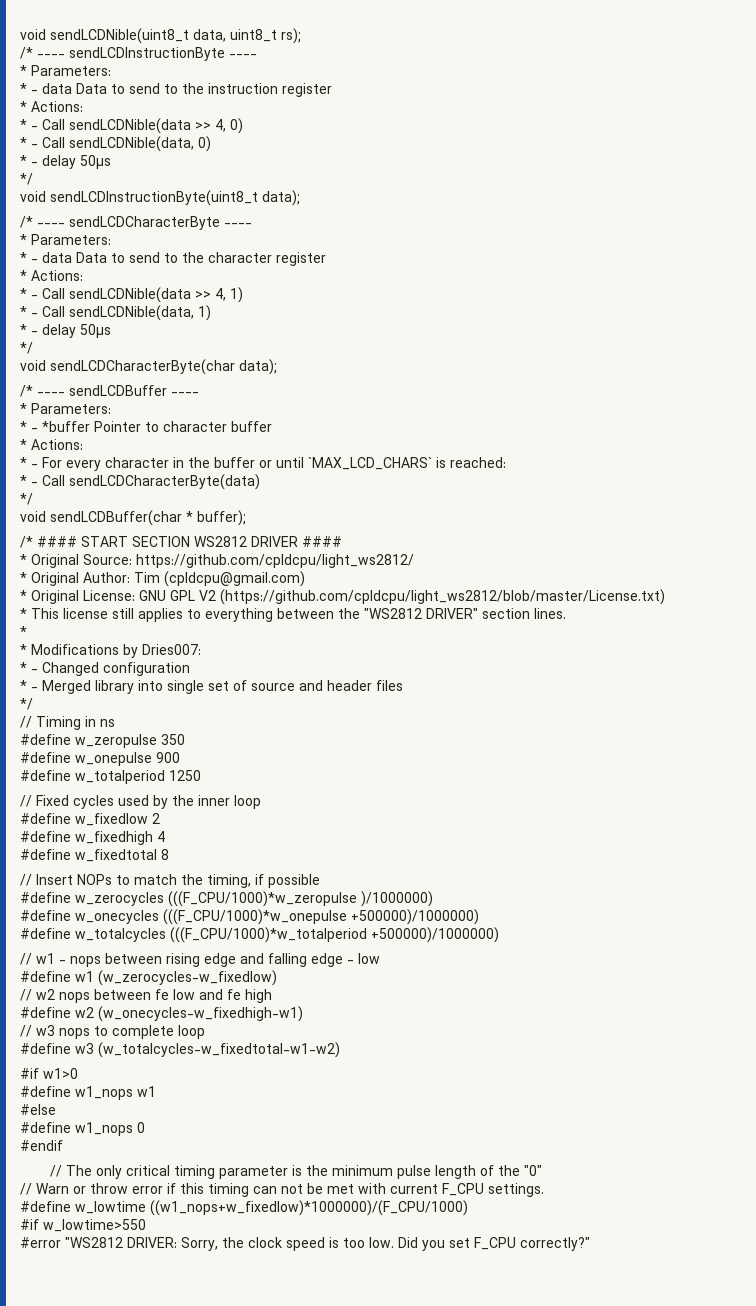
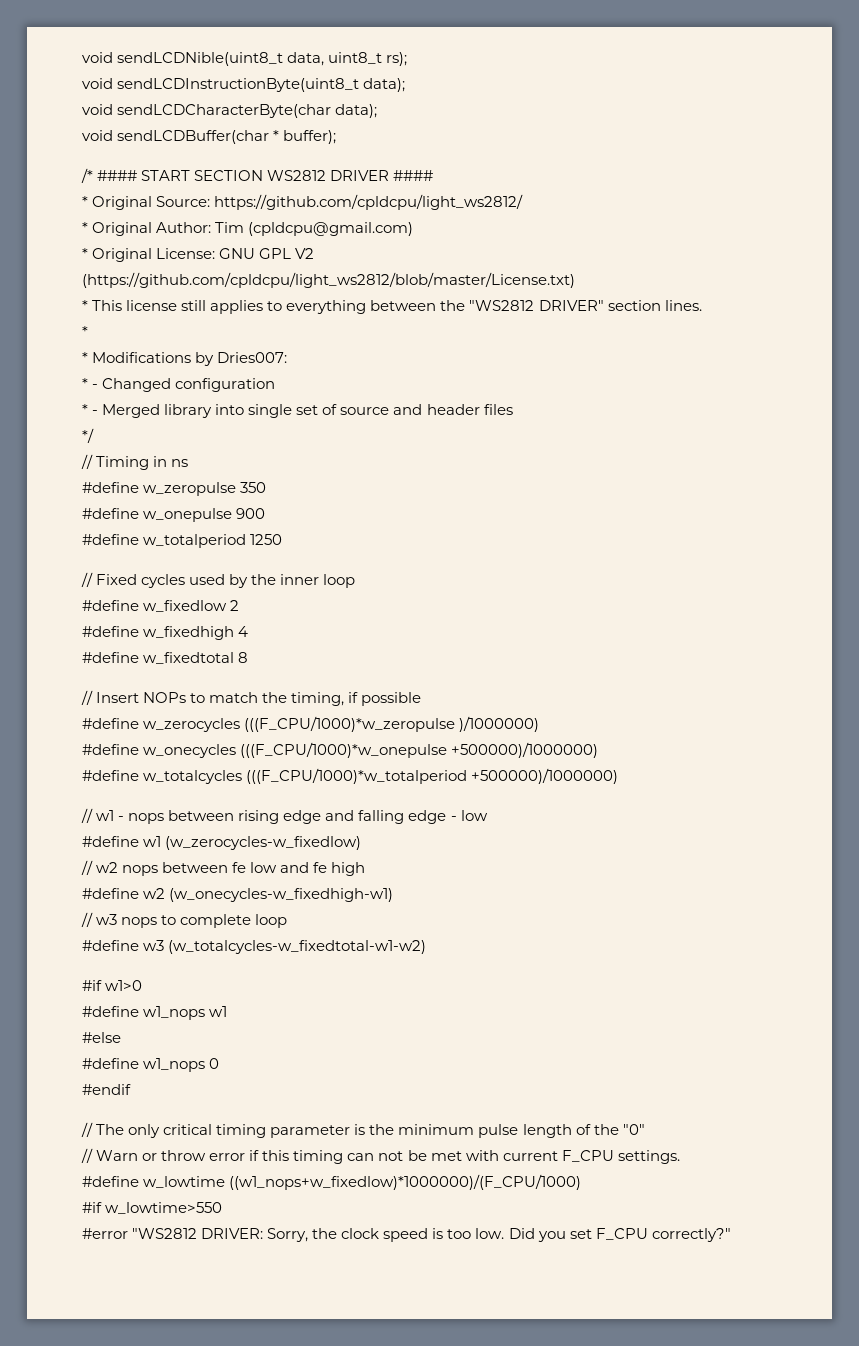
[20,47,257,61] [20,65,111,76] [20,83,332,97] [20,101,83,112] [20,118,243,134] [20,136,211,152] [20,155,111,169] [20,173,33,185] [20,190,300,206] [20,216,252,230] [20,234,111,245] [20,252,326,266] [20,270,83,281] [20,287,243,303] [20,305,211,321] [20,324,111,338] [20,342,33,354] [20,359,277,375] [20,385,199,397] [20,403,111,414] [20,421,272,432] [20,439,83,450] [20,457,506,471] [20,474,260,490] [20,493,33,505] /* ---- sendLCDInstructionByte ---- // * Parameters: // * - data Data to send to the instruction register // * Actions: // * - Call sendLCDNible(data >> 4, 0) // * - Call sendLCDNible(data, 0) // * - delay 50µs // */ // void sendLCDInstructionByte(uint8_t data); // /* ---- sendLCDCharacterByte ---- // * Parameters: // * - data Data to send to the character register // * Actions: // * - Call sendLCDNible(data >> 4, 1) // * - Call sendLCDNible(data, 1) // * - delay 50µs // */ // void sendLCDCharacterByte(char data); // /* ---- sendLCDBuffer ---- // * Parameters: // * - *buffer Pointer to character buffer // * Actions: // * - For every character in the buffer or until `MAX_LCD_CHARS` is reached: // * - Call sendLCDCharacterByte(data) // */ -> [82,78,406,92] [82,104,378,118] void sendLCDInstructionByte(uint8_t data); // void sendLCDCharacterByte(char data);

